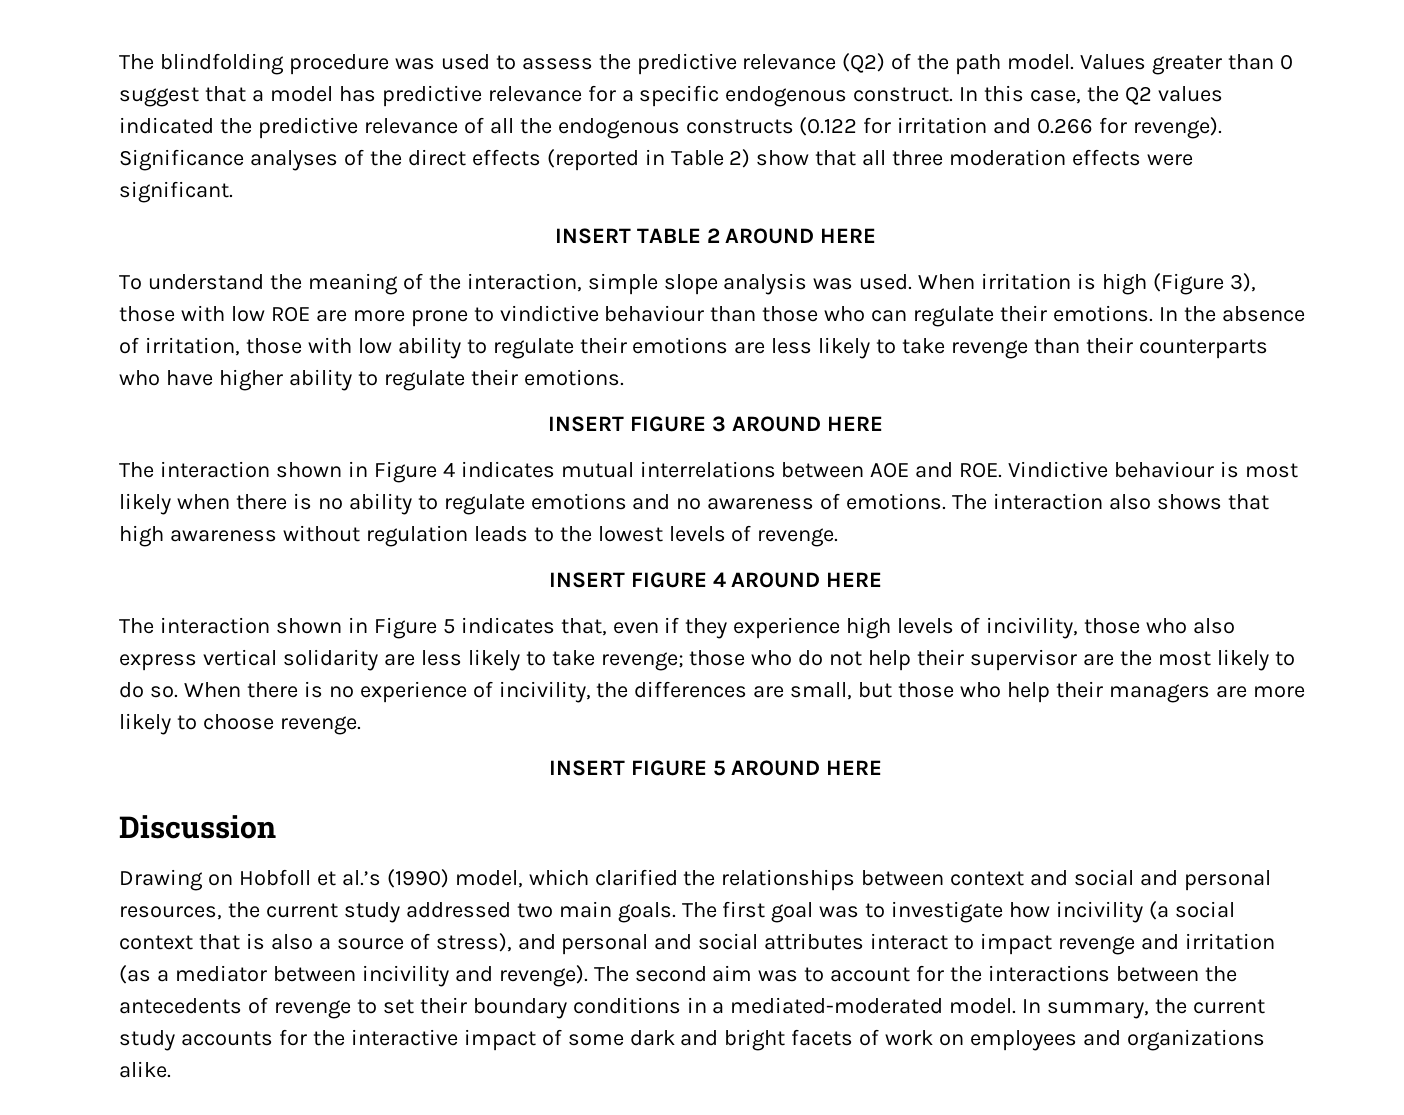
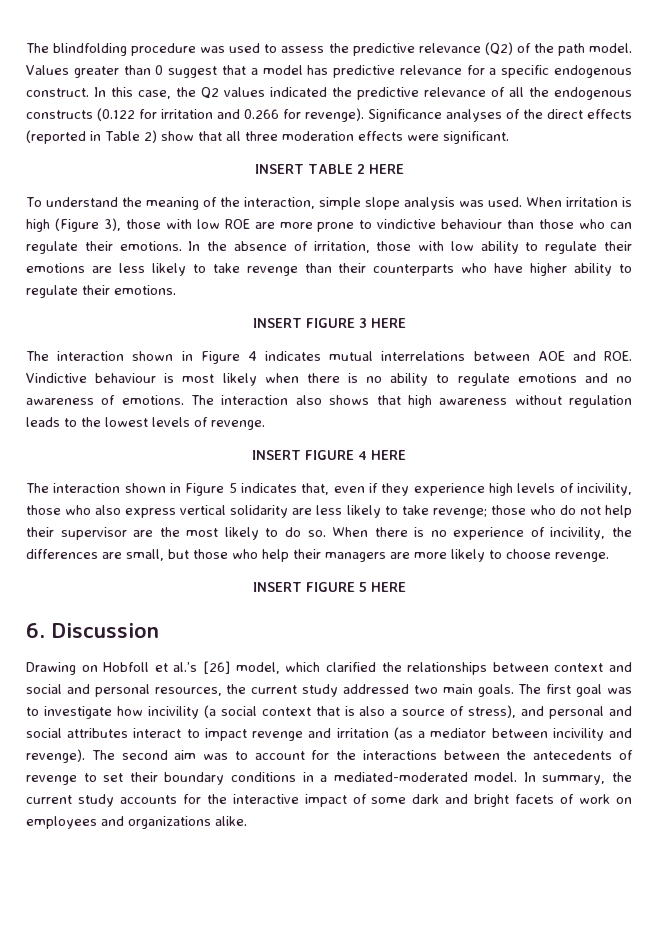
[725,228,815,244] AROUND -> (365, 169) none
[731,416,821,432] AROUND -> (367, 323) none
[731,572,821,588] AROUND -> (367, 455) none
[731,760,883,776] AROUND HERE // -> [370,582,406,592] [26,623,45,638] HERE // 6.
[386,869,449,888] (1990) -> [203,661,231,674] [26]

